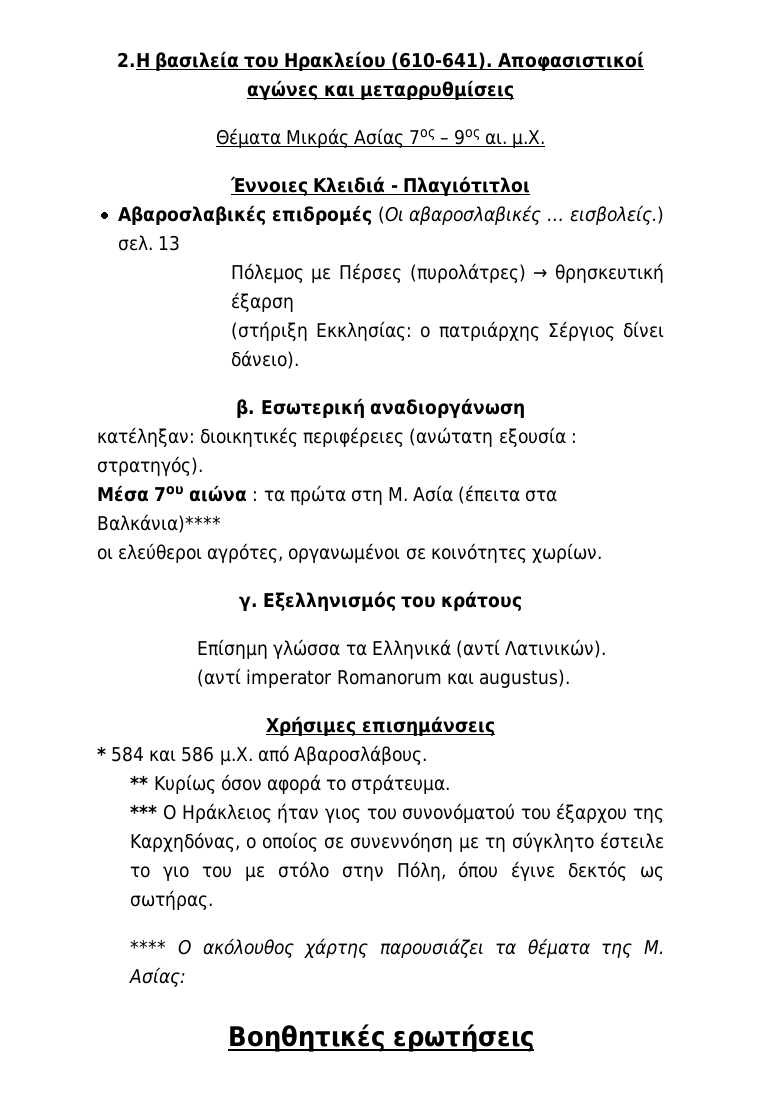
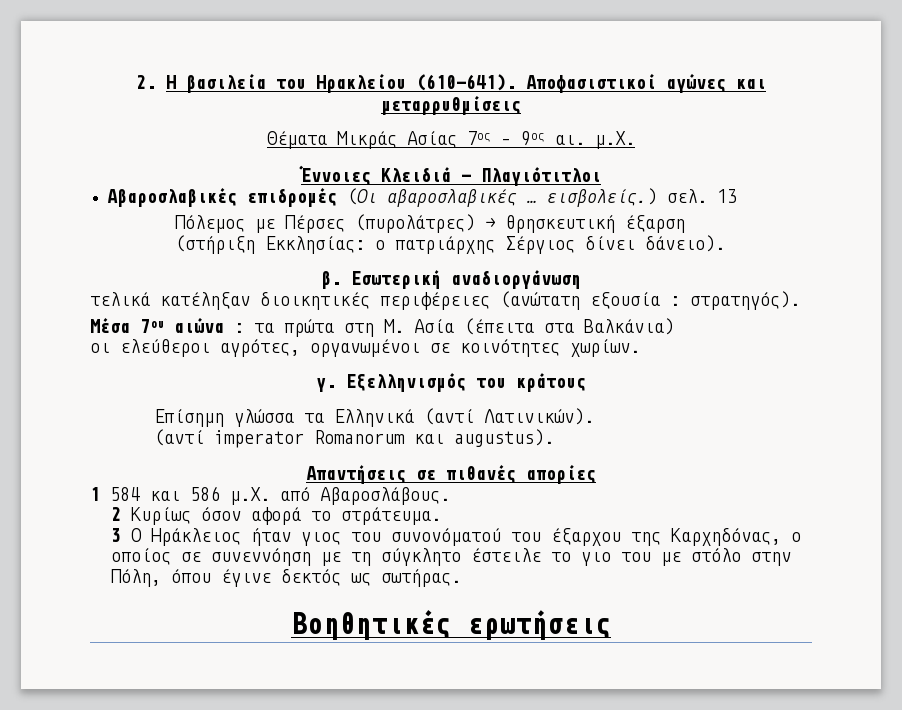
[116,52,150,67] 2.Η -> [136,75,176,89] 2. Η
[97,427,195,447] κατέληξαν: -> [90,292,250,310] τελικά κατέληξαν
[97,514,221,533] Βαλκάνια)**** -> [584,318,674,335] Βαλκάνια)
[266,716,495,736] [97,746,106,761] Χρήσιμες επισημάνσεις // * -> [306,464,596,484] [90,487,100,501] Απαντήσεις σε πιθανές απορίες // 1
[130,775,149,790] ** -> [111,507,122,521] 2
[130,804,158,819] *** -> [111,528,122,542] 3
[130,938,664,958] [129,967,187,987] // **** Ο ακόλουθος χάρτης παρουσιάζει τα θέματα της Μ. Ασίας: -> (462, 577) none

